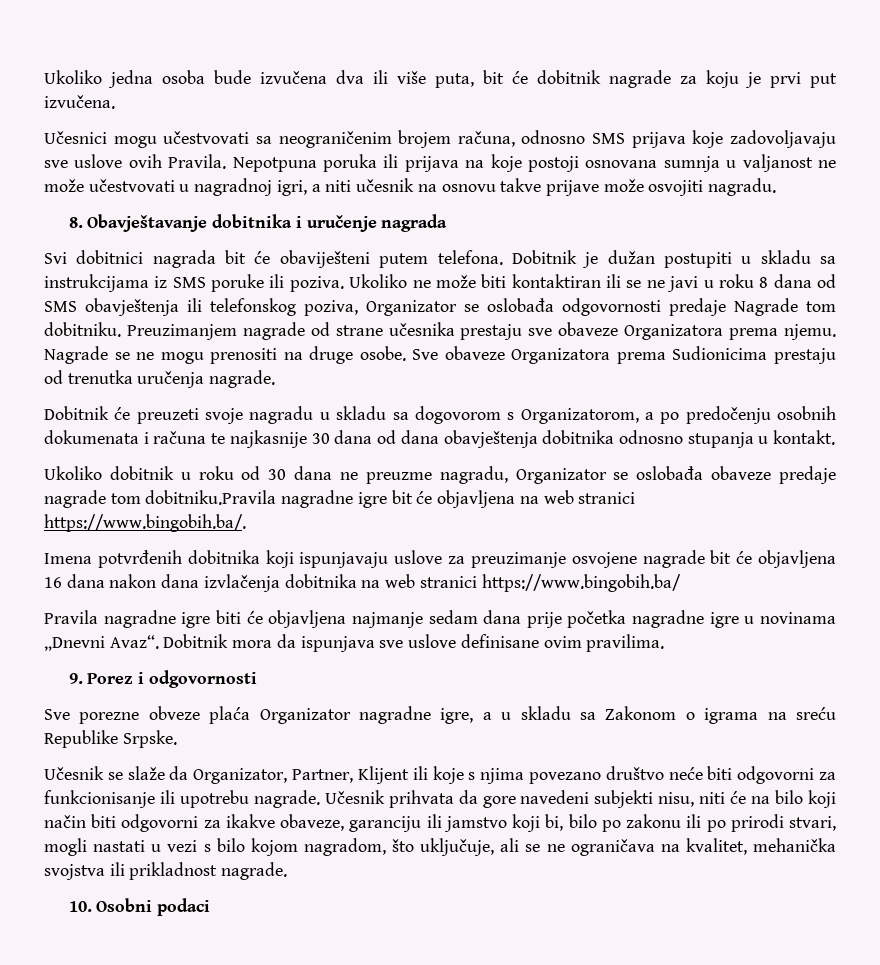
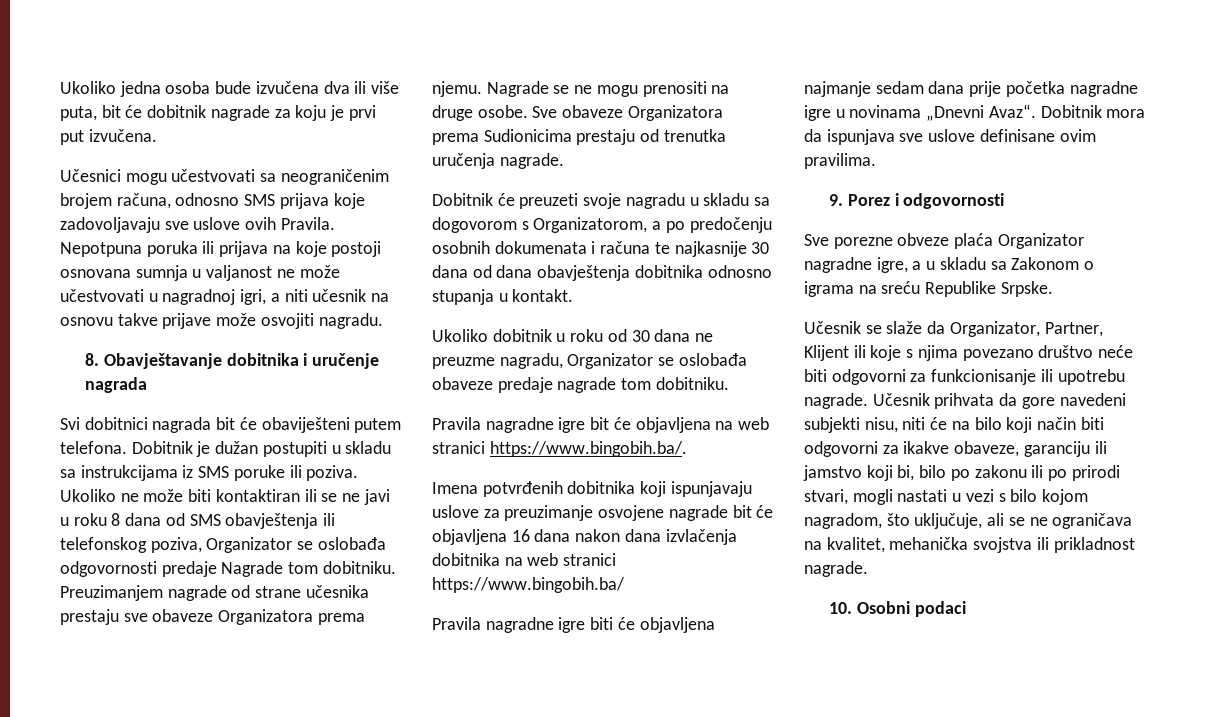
[145,490,277,505] dobitniku.Pravila -> [655,377,729,390] [432,417,481,430] dobitniku. // Pravila

